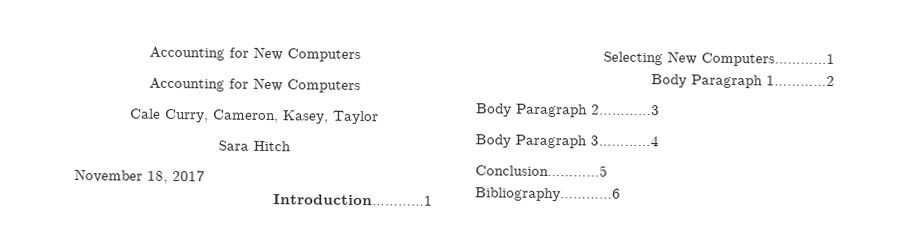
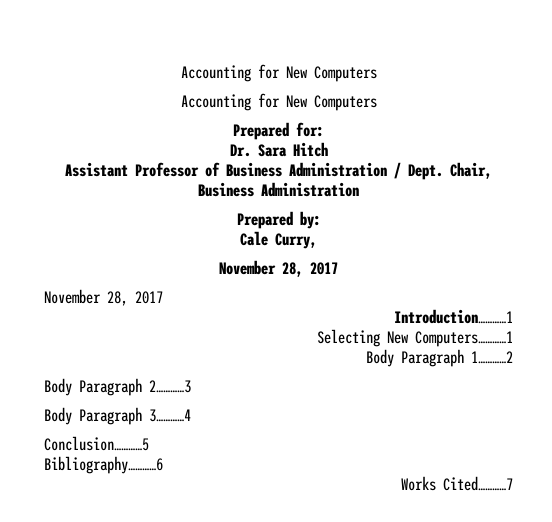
[130,108,379,125] [217,140,291,152] [74,168,168,184] Cale Curry, Cameron, Kasey, Taylor // Sara Hitch // November 18, -> [233,122,324,140] [229,142,328,157] [65,162,492,180] [198,182,359,197] [236,211,321,229] [240,231,317,249] [219,260,338,277] [44,289,128,306] Prepared for: // Dr. Sara Hitch // Assistant Professor of Business Administration / Dept. Chair, Business Administration // Prepared by: // Cale Curry, // November 28, 2017 // November 28,
(621, 194) none -> [401,476,513,491] // Works Cited…………7

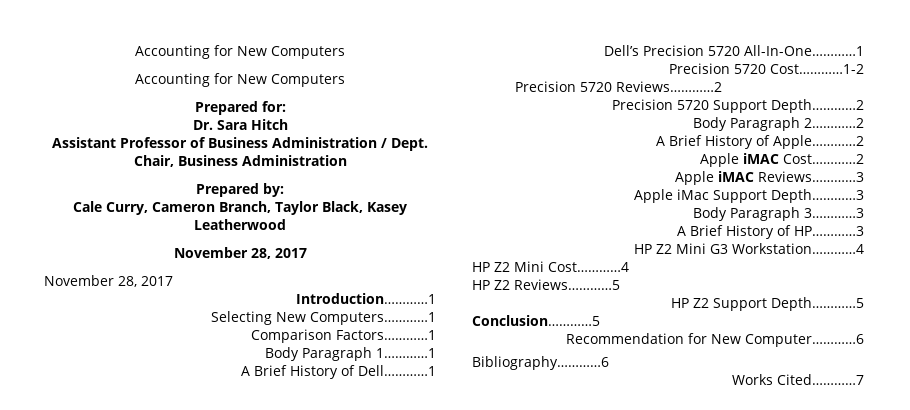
(317, 241) none -> [152,201,407,215] [194,219,286,230] Cameron Branch, Taylor Black, Kasey Leatherwood
[366,349,513,367] [44,378,191,396] [44,407,191,425] [44,436,149,451] Body Paragraph 1…………2 // Body Paragraph 2…………3 // Body Paragraph 3…………4 // Conclusion…………5 -> [251,329,436,343] [265,347,436,361] [241,365,436,379] [604,45,864,56] [669,63,864,74] [514,81,722,92] [612,99,864,113] [693,117,864,131] [656,135,864,149] [700,153,864,167] [675,171,864,185] [634,189,864,203] [693,207,864,221] [677,225,864,239] [634,243,864,254] [472,261,629,272] [472,279,620,290] [671,297,864,311] [472,315,600,326] [566,333,864,347] Comparison Factors…………1 // Body Paragraph 1…………1 // A Brief History of Dell…………1 // Dell’s Precision 5720 All-In-One…………1 // Precision 5720 Cost…………1-2 // Precision 5720 Reviews…………2 // Precision 5720 Support Depth…………2 // Body Paragraph 2…………2 // A Brief History of Apple…………2 // Apple iMAC Cost…………2 // Apple iMAC Reviews…………3 // Apple iMac Support Depth…………3 // Body Paragraph 3…………3 // A Brief History of HP…………3 // HP Z2 Mini G3 Workstation…………4 // HP Z2 Mini Cost…………4 // HP Z2 Reviews…………5 // HP Z2 Support Depth…………5 // Conclusion…………5 // Recommendation for New Computer…………6

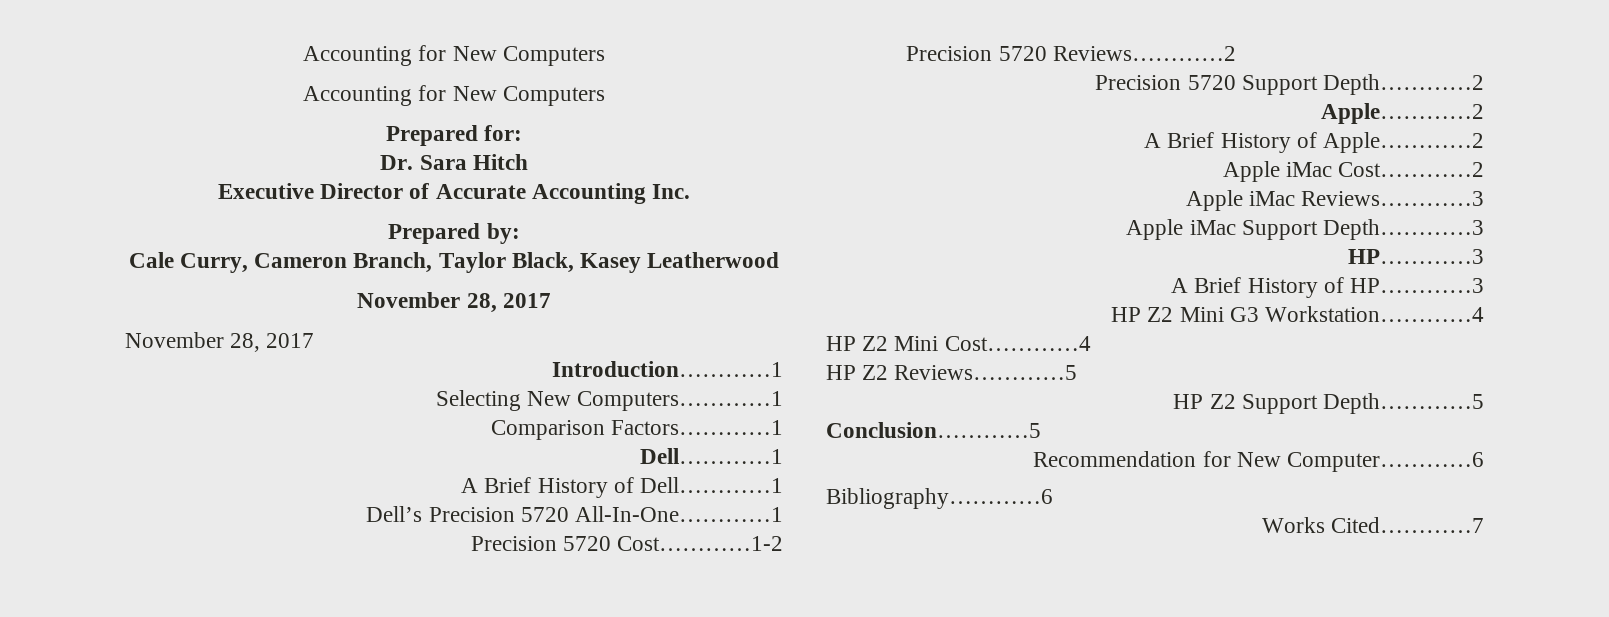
[52,137,428,151] [133,155,347,167] Assistant Professor of Business Administration / Dept. Chair, Business Administration -> [217,183,691,204] Executive Director of Accurate Accounting Inc.
[265,347,436,361] Body Paragraph 1…………1 -> [640,448,783,464] Dell…………1
[693,117,864,131] Body Paragraph 2…………2 -> [1321,103,1484,124] Apple…………2
[743,153,779,164] iMAC -> [1285,162,1332,177] iMac
[718,171,754,182] iMAC -> [1248,191,1295,206] iMac
[693,207,864,221] Body Paragraph 3…………3 -> [1348,249,1484,264] HP…………3

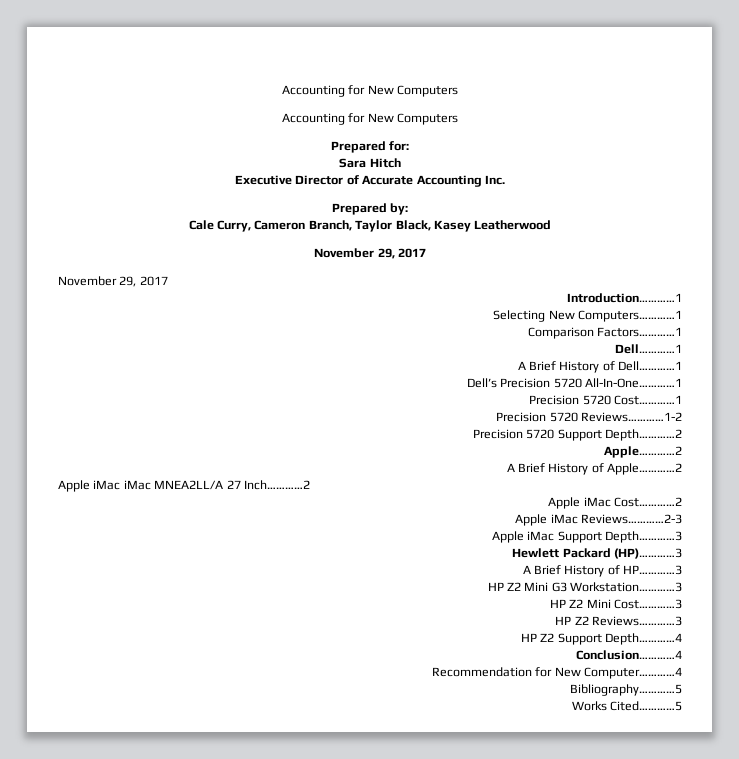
[380,155,414,170] Dr. -> (410, 146) none
[466,293,497,313] 28, -> [377,248,395,259] 29,
[230,333,261,352] 28, -> [119,276,137,287] 29,
[617,536,783,551] [906,46,1236,61] Cost…………1-2 // Precision 5720 Reviews…………2 -> [614,395,682,405] [496,412,682,422] Cost…………1 // Precision 5720 Reviews…………1-2
(1484, 142) none -> [58,480,310,492] // Apple iMac iMac MNEA2LL/A 27 Inch…………2
[1301,191,1484,206] Reviews…………3 -> [581,514,682,524] Reviews…………2-3
[1348,249,1484,264] HP…………3 -> [512,548,682,559] Hewlett Packard (HP)…………3
[1265,306,1484,322] [826,336,1091,351] [826,365,1078,380] Workstation…………4 // HP Z2 Mini Cost…………4 // HP Z2 Reviews…………5 -> [570,582,682,592] [549,599,682,609] [555,616,682,626] Workstation…………3 // HP Z2 Mini Cost…………3 // HP Z2 Reviews…………3
[1323,393,1484,414] [826,422,1041,438] Depth…………5 // Conclusion…………5 -> [605,633,682,645] [576,650,682,660] Depth…………4 // Conclusion…………4
[1287,452,1484,472] [826,488,1053,509] Computer…………6 // Bibliography…………6 -> [584,667,682,679] [570,684,682,696] Computer…………4 // Bibliography…………5
[1331,517,1484,533] Cited…………7 -> [610,701,682,711] Cited…………5

